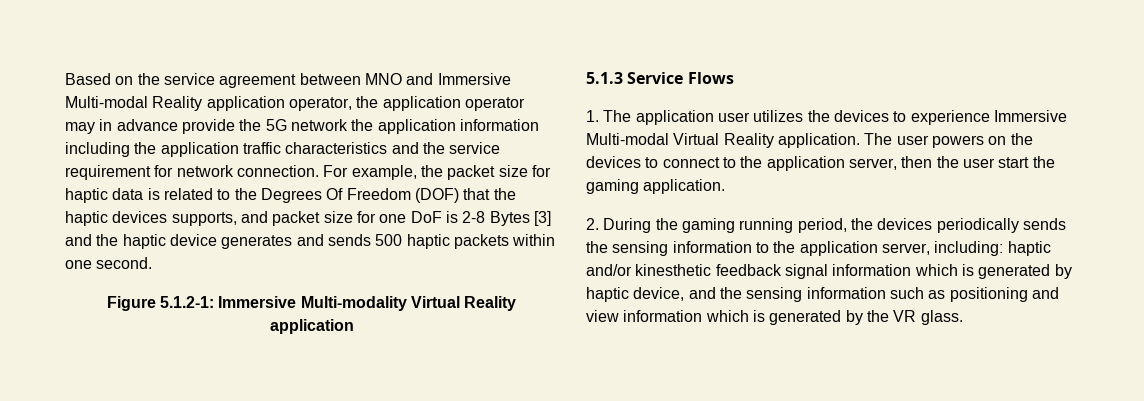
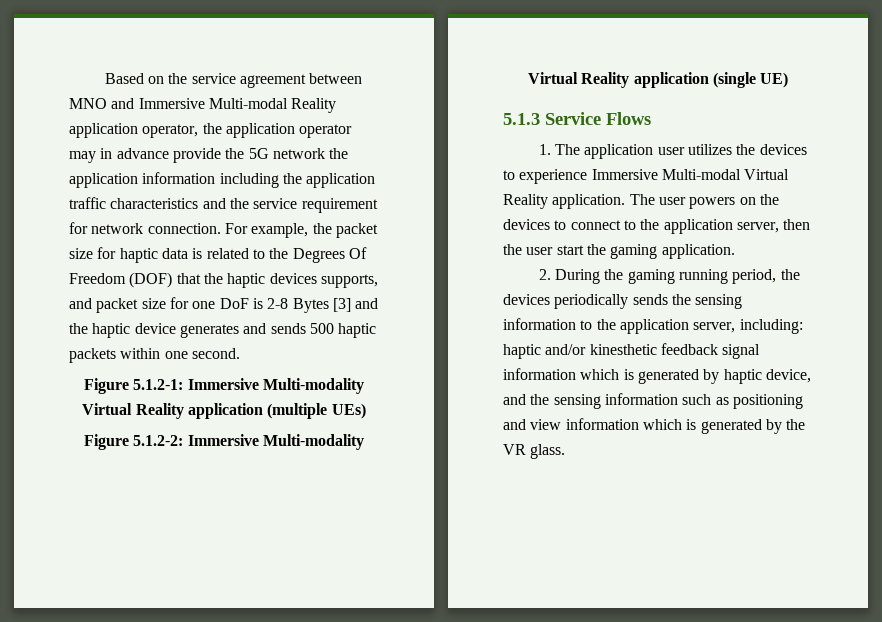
(354, 326) none -> [267,403,366,419] [84,434,364,450] [527,72,789,88] (multiple UEs) // Figure 5.1.2-2: Immersive Multi-modality Virtual Reality application (single UE)

